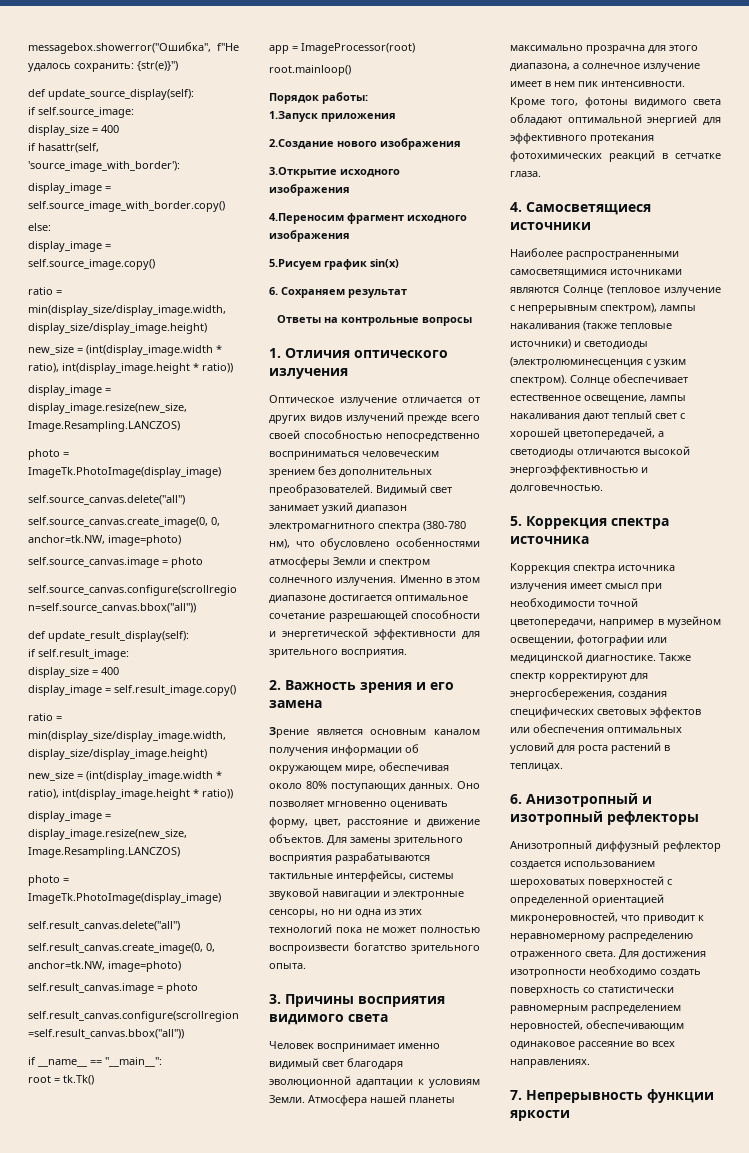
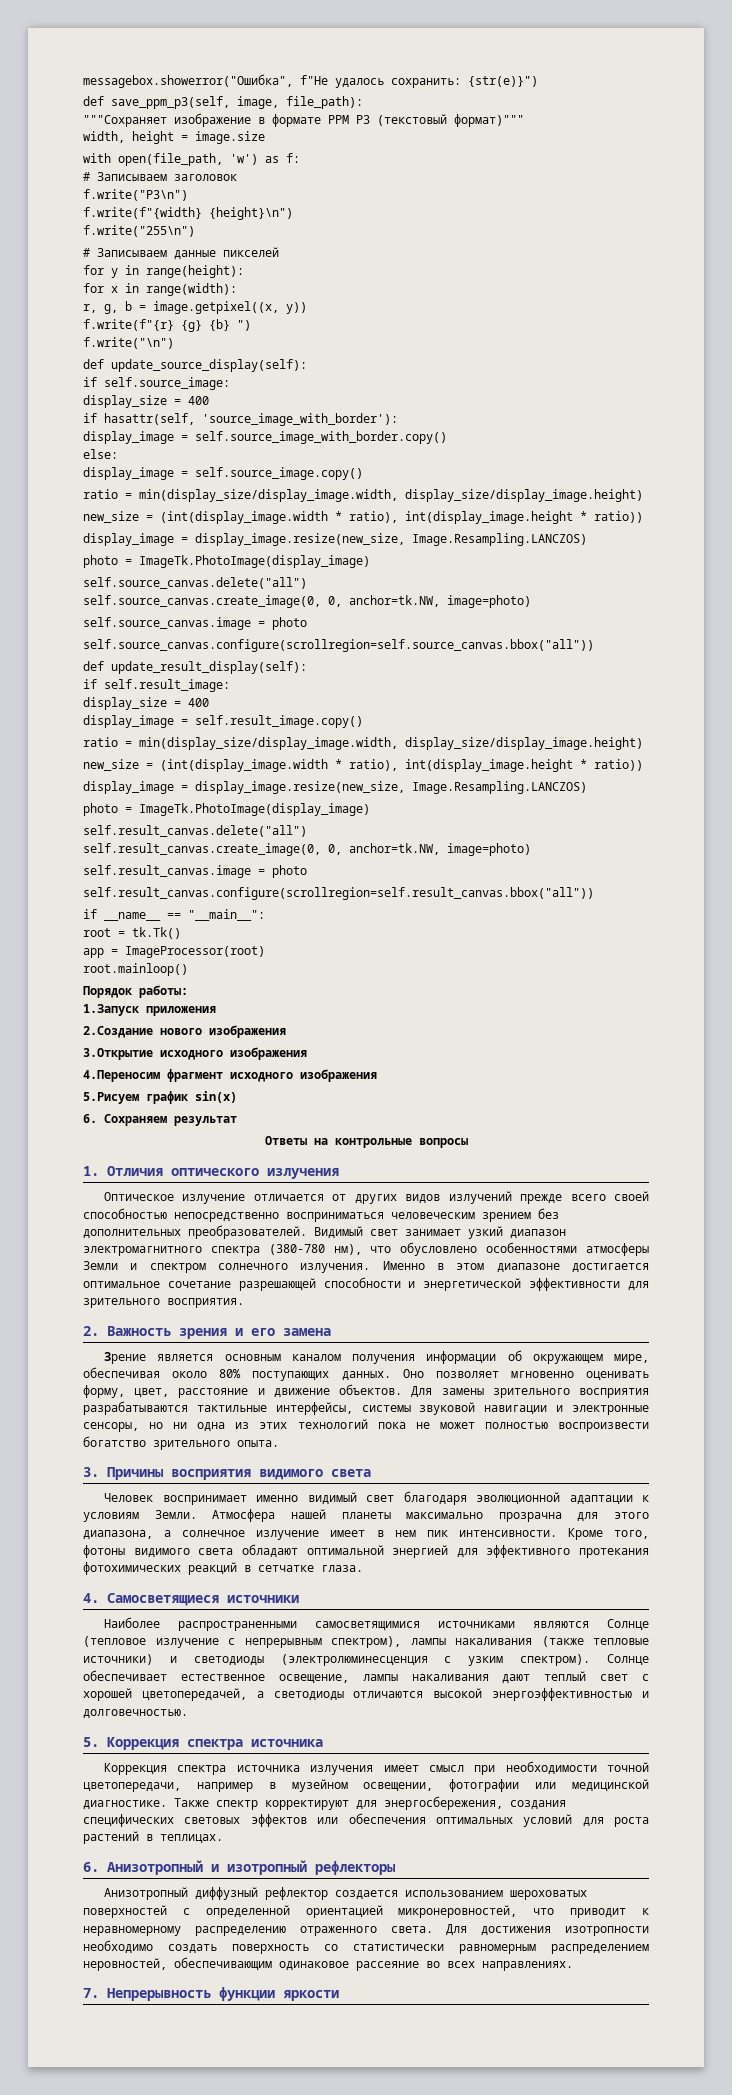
(178, 66) none -> [83,96,363,109] [83,113,524,127] [83,131,265,144] [83,153,300,166] [83,172,237,181] [83,189,188,201] [83,207,293,220] [83,225,195,237] [83,247,279,260] [83,265,244,278] [83,283,237,296] [83,301,307,314] [83,319,251,332] [83,337,174,349] // def save_ppm_p3(self, image, file_path): // """Сохраняет изображение в формате PPM P3 (текстовый формат)""" // width, height = image.size // with open(file_path, 'w') as f: // # Записываем заголовок // f.write("P3\n") // f.write(f"{width} {height}\n") // f.write("255\n") // # Записываем данные пикселей // for y in range(height): // for x in range(width): // r, g, b = image.getpixel((x, y)) // f.write(f"{r} {g} {b} ") // f.write("\n")

